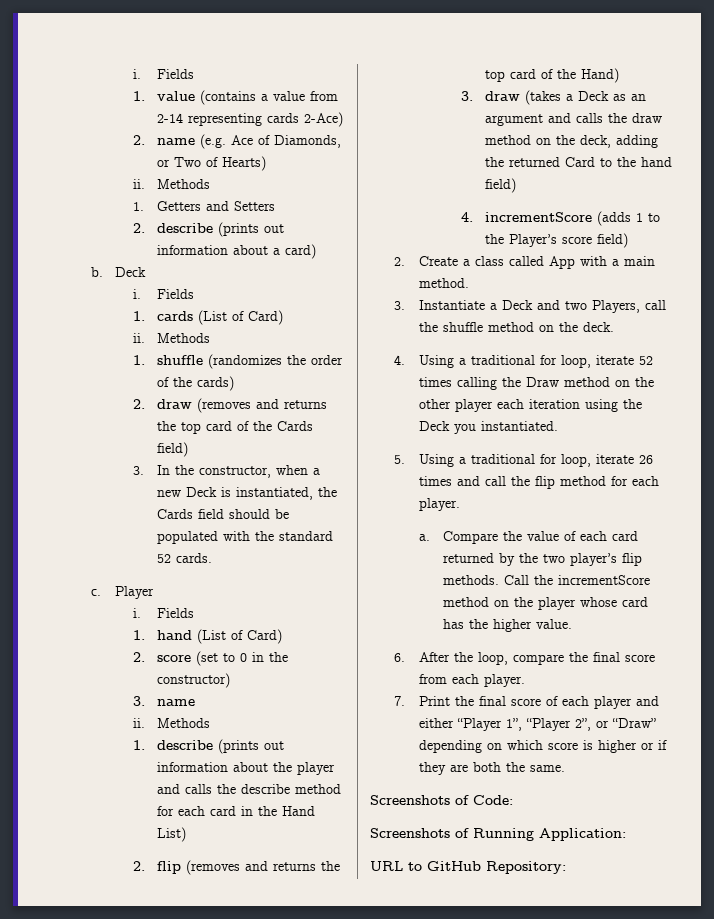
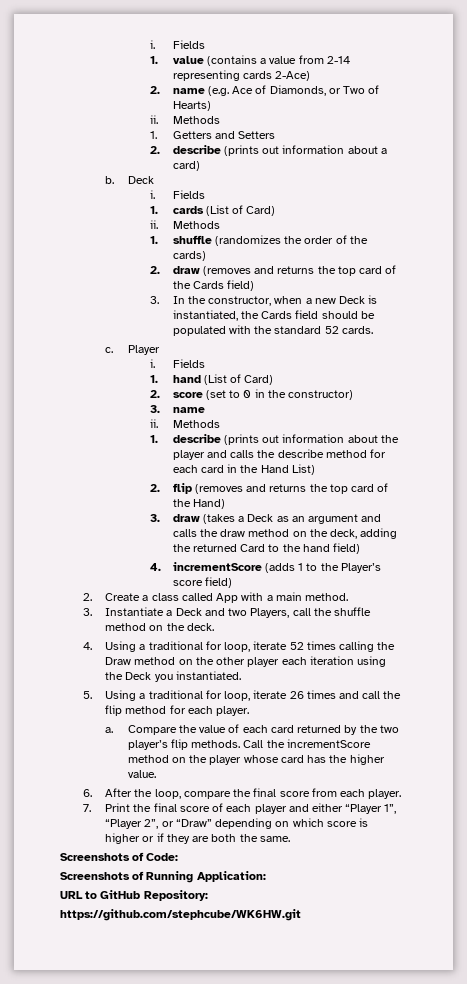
(566, 867) none -> [60,909,301,921] // https://github.com/stephcube/WK6HW.git

